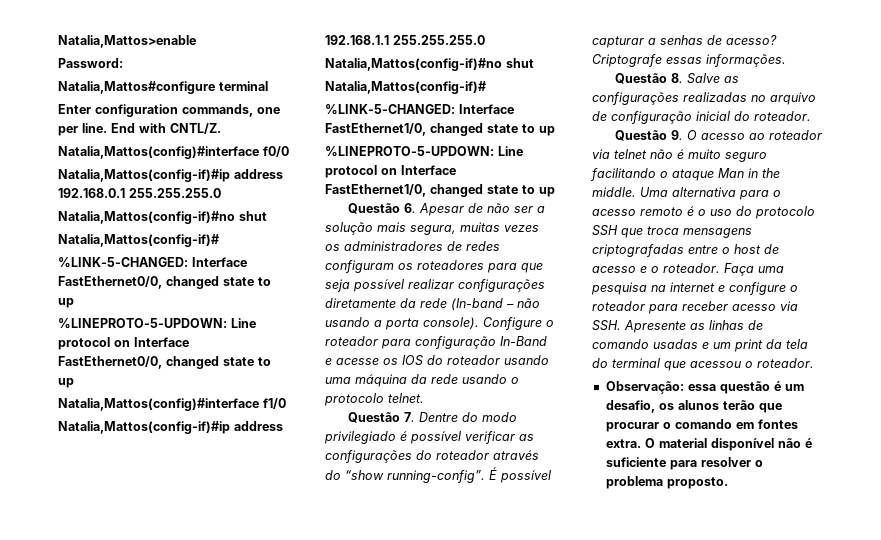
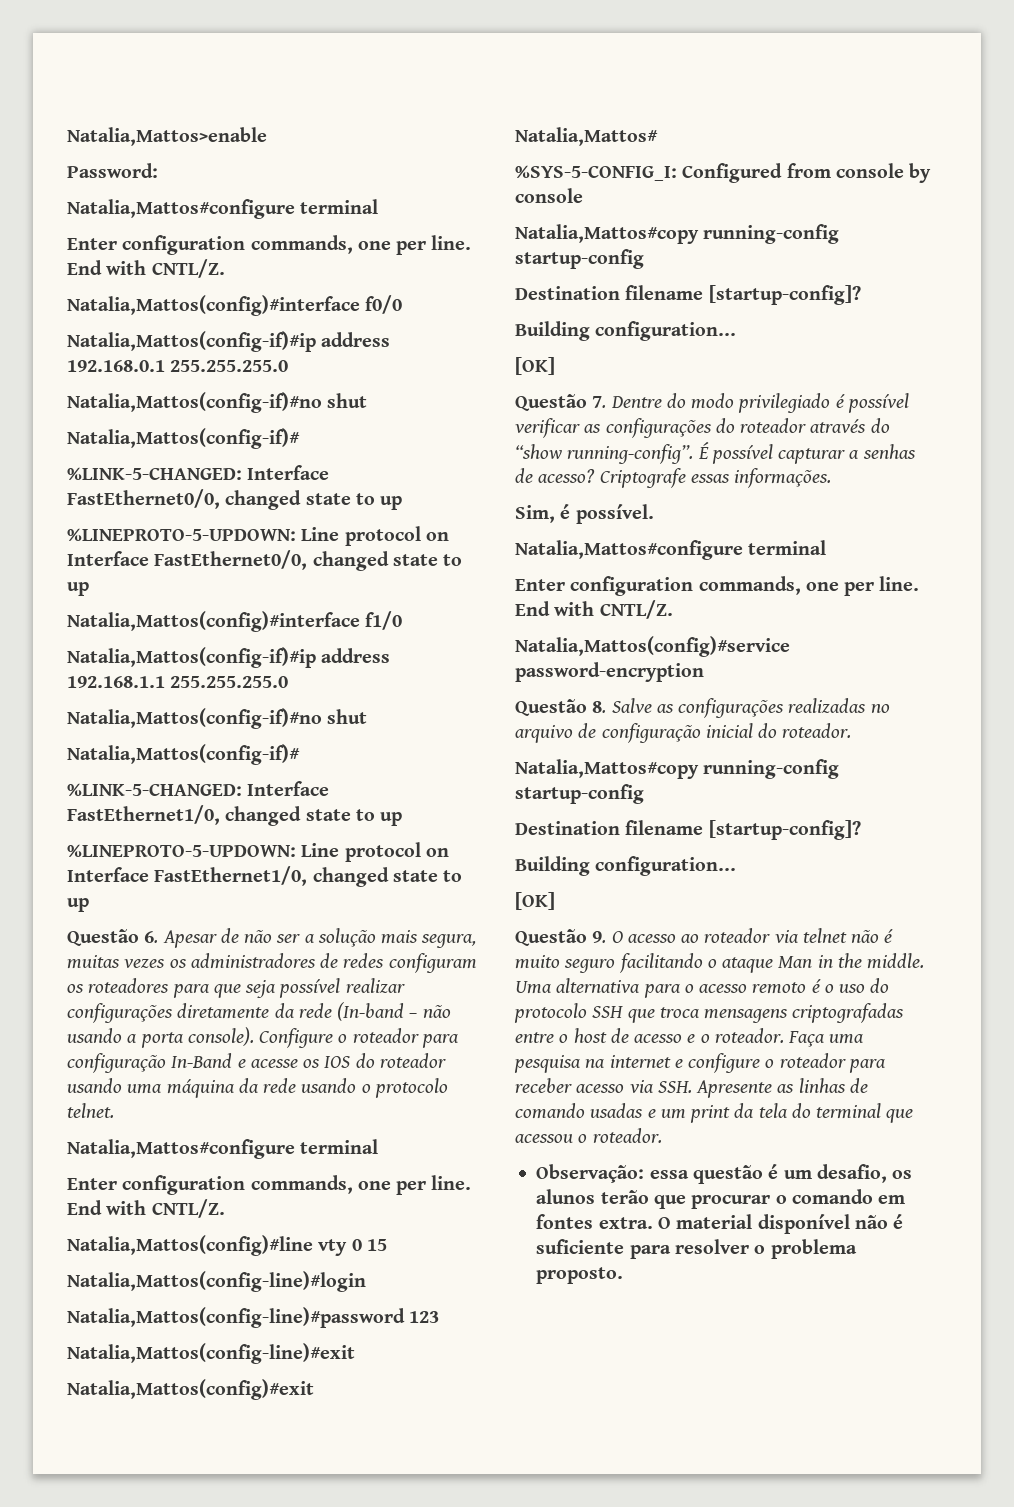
(424, 398) none -> [67,1139,379,1159] [67,1175,472,1195] [67,1199,225,1218] [67,1235,387,1256] [67,1271,366,1292] [67,1307,440,1328] [67,1343,355,1364] [67,1379,314,1400] [515,127,658,146] [515,163,932,183] [515,188,583,203] [515,224,840,244] [515,249,644,269] [515,285,861,305] [515,321,737,341] [515,357,555,375] // Natalia,Mattos#configure terminal // Enter configuration commands, one per line. End with CNTL/Z. // Natalia,Mattos(config)#line vty 0 15 // Natalia,Mattos(config-line)#login // Natalia,Mattos(config-line)#password 123 // Natalia,Mattos(config-line)#exit // Natalia,Mattos(config)#exit // Natalia,Mattos# // %SYS-5-CONFIG_I: Configured from console by console // Natalia,Mattos#copy running-config startup-config // Destination filename [startup-config]? // Building configuration... // [OK]
(786, 60) none -> [515,504,654,524] [515,540,827,560] [515,576,920,596] [515,600,673,619] [515,636,790,657] [515,662,704,682] // Sim, é possível. // Natalia,Mattos#configure terminal // Enter configuration commands, one per line. End with CNTL/Z. // Natalia,Mattos(config)#service password-encryption
(811, 116) none -> [515,759,840,779] [515,784,644,804] [515,820,861,840] [515,856,737,876] [515,892,555,910] // Natalia,Mattos#copy running-config startup-config // Destination filename [startup-config]? // Building configuration... // [OK]

